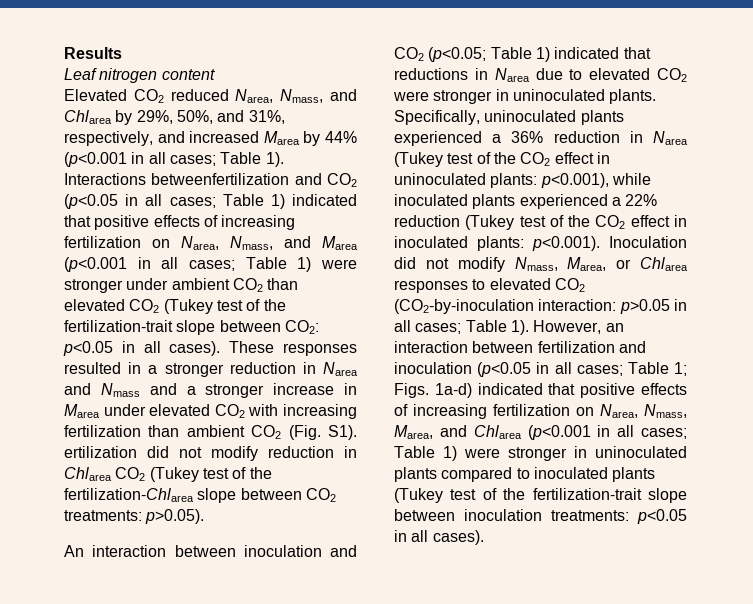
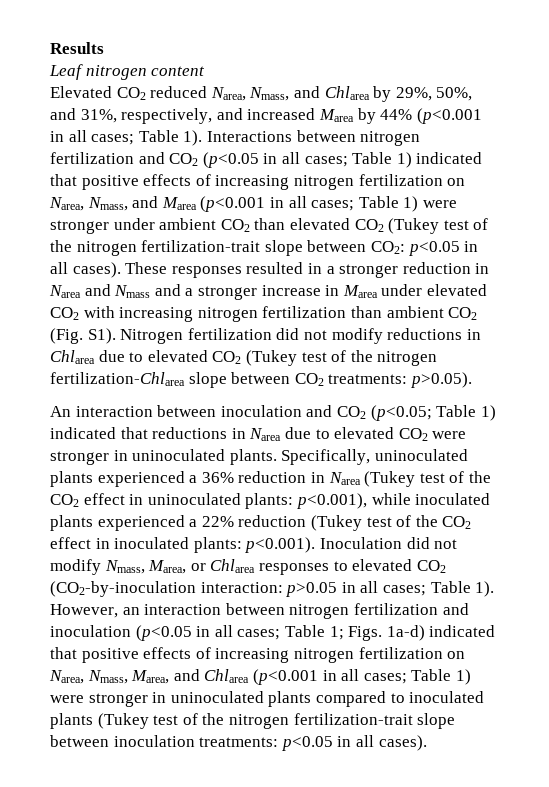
[151,173,290,185] betweenfertilization -> [296,130,421,146] [50,152,134,164] between nitrogen fertilization
(296, 222) none -> [293,175,354,190] nitrogen
(286, 305) none -> [76,241,137,256] nitrogen
(357, 411) none -> [197,307,258,322] nitrogen
[64,446,334,461] ertilization did not modify reduction -> [120,328,463,344] Nitrogen fertilization did not modify reductions
[115,467,272,482] CO2 (Tukey test of the -> [98,350,438,366] due to elevated CO2 (Tukey test of the nitrogen
(534, 347) none -> [289,604,350,619] nitrogen
(487, 411) none -> [293,648,354,663] nitrogen
(526, 494) none -> [228,714,289,729] nitrogen

